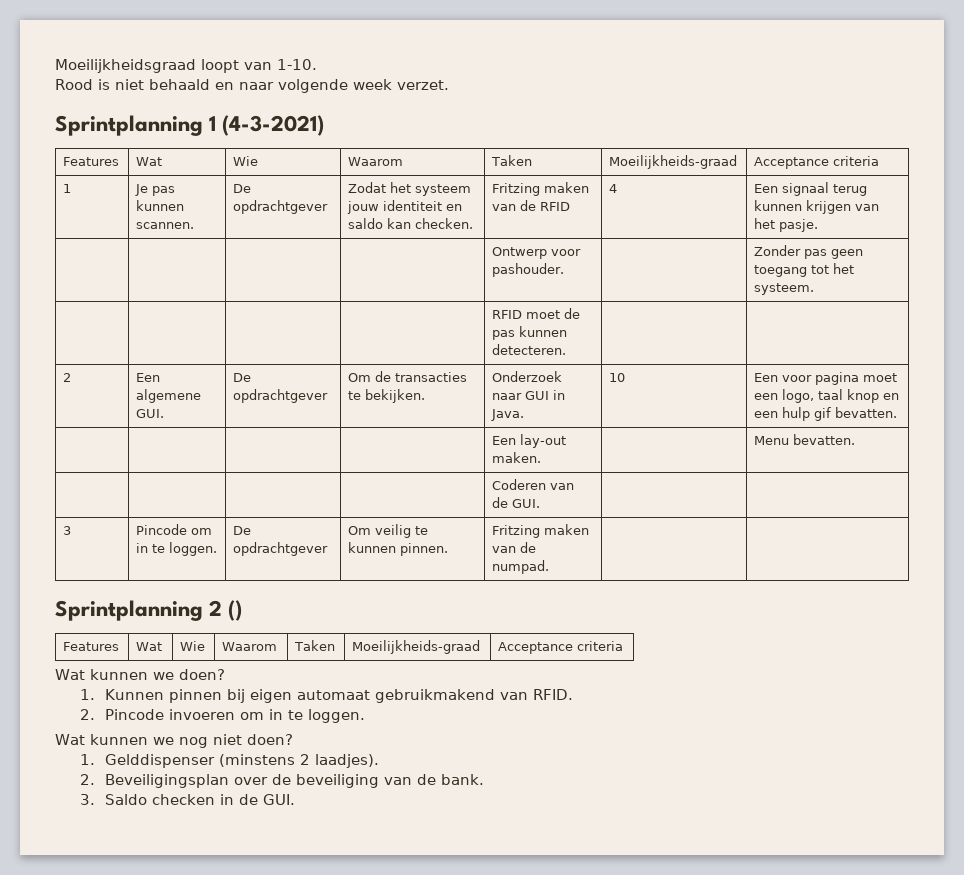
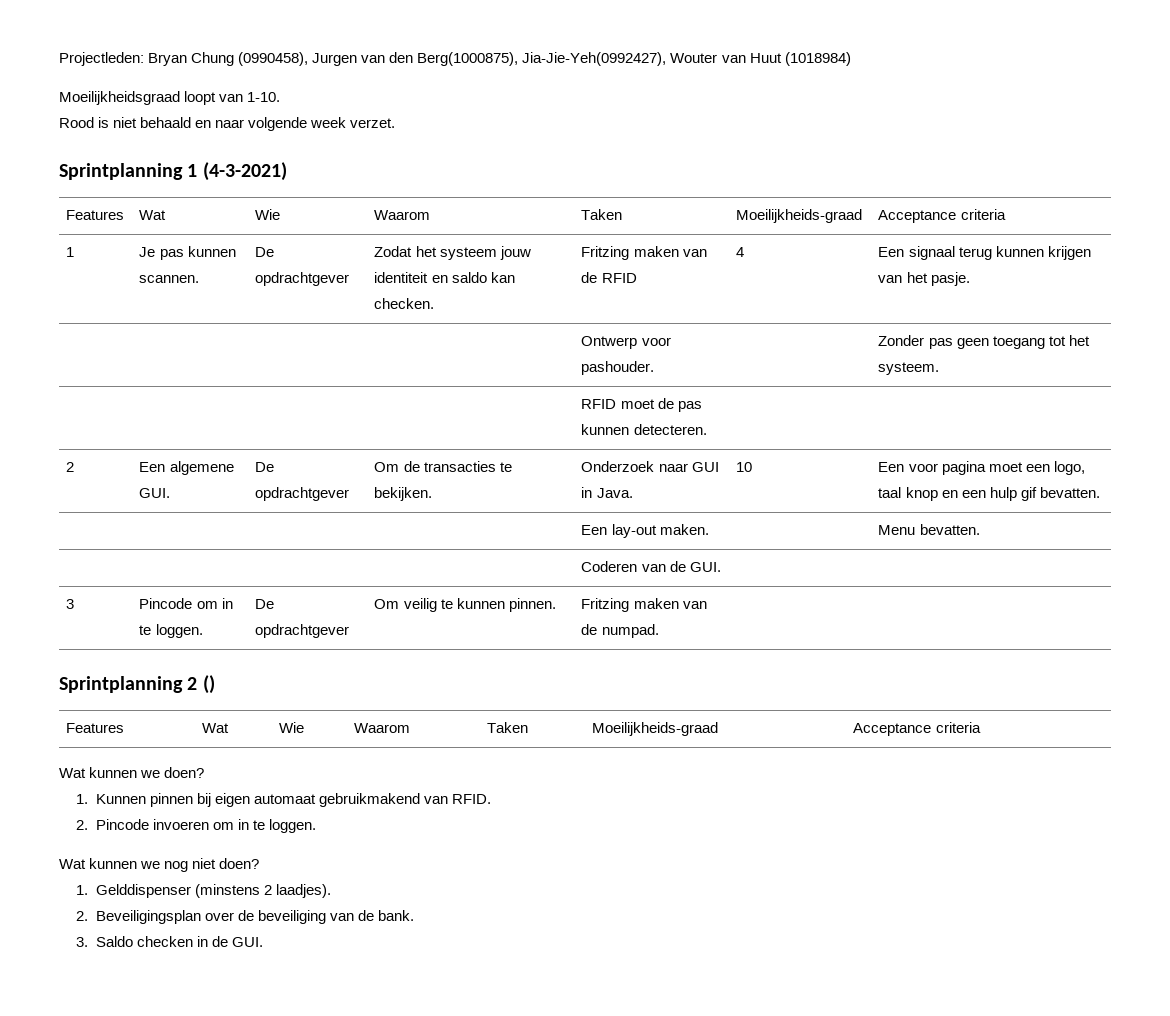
(55, 66) none -> [59,52,851,66] Projectleden: Bryan Chung (0990458), Jurgen van den Berg(1000875), Jia-Jie-Yeh(0992427), Wouter van Huut (1018984) //

